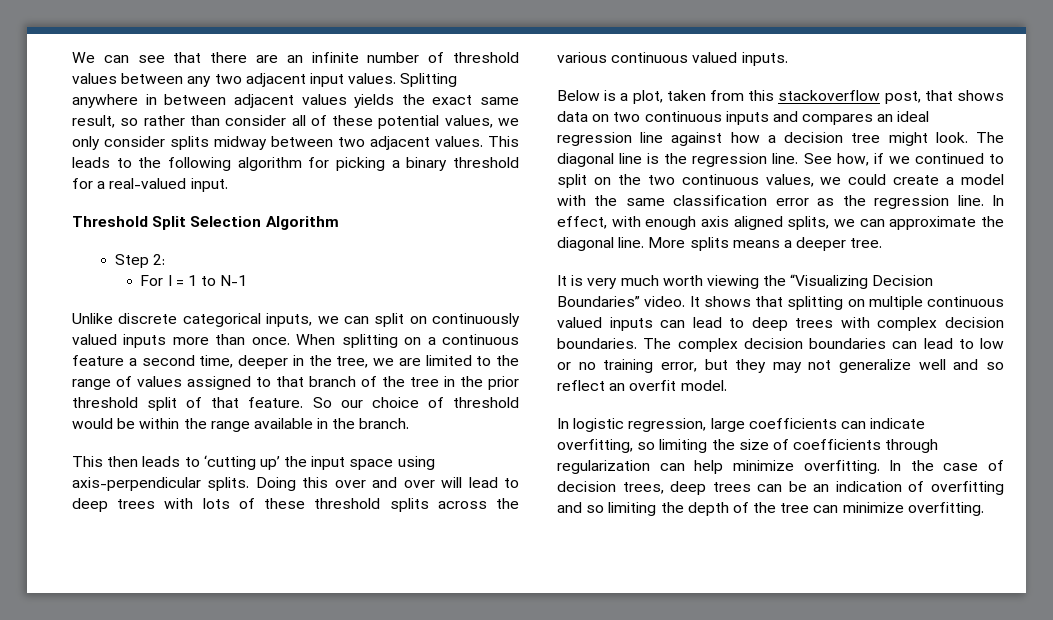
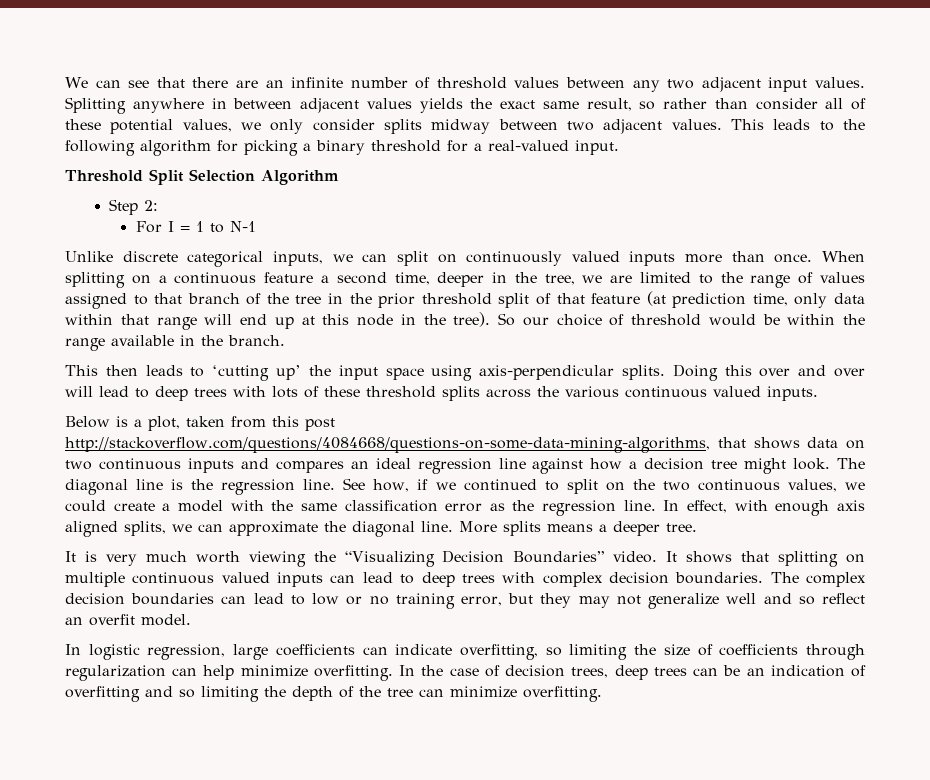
[248,397,304,408] feature. -> [591,291,865,308] [65,312,491,330] feature (at prediction time, only data within that range will end up at this node in the tree).
[778,90,921,104] stackoverflow post, -> [305,418,335,431] [65,437,710,453] post http://stackoverflow.com/questions/4084668/questions-on-some-data-mining-algorithms,

